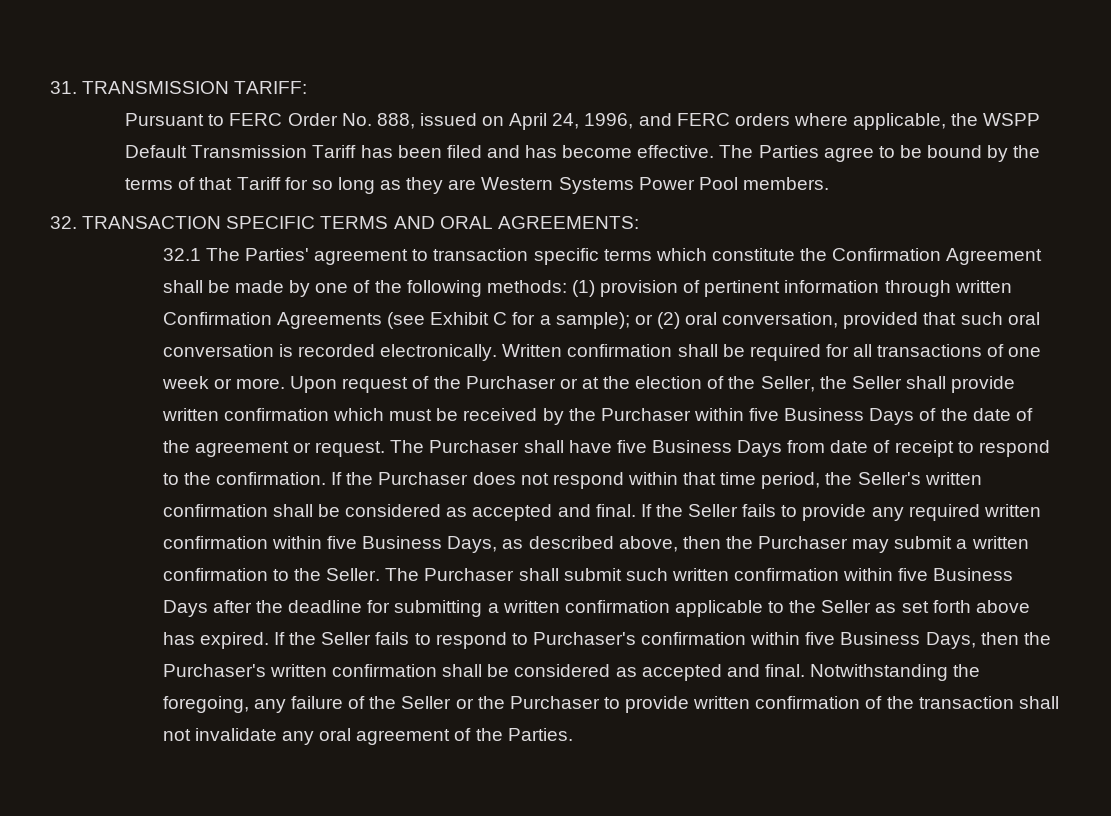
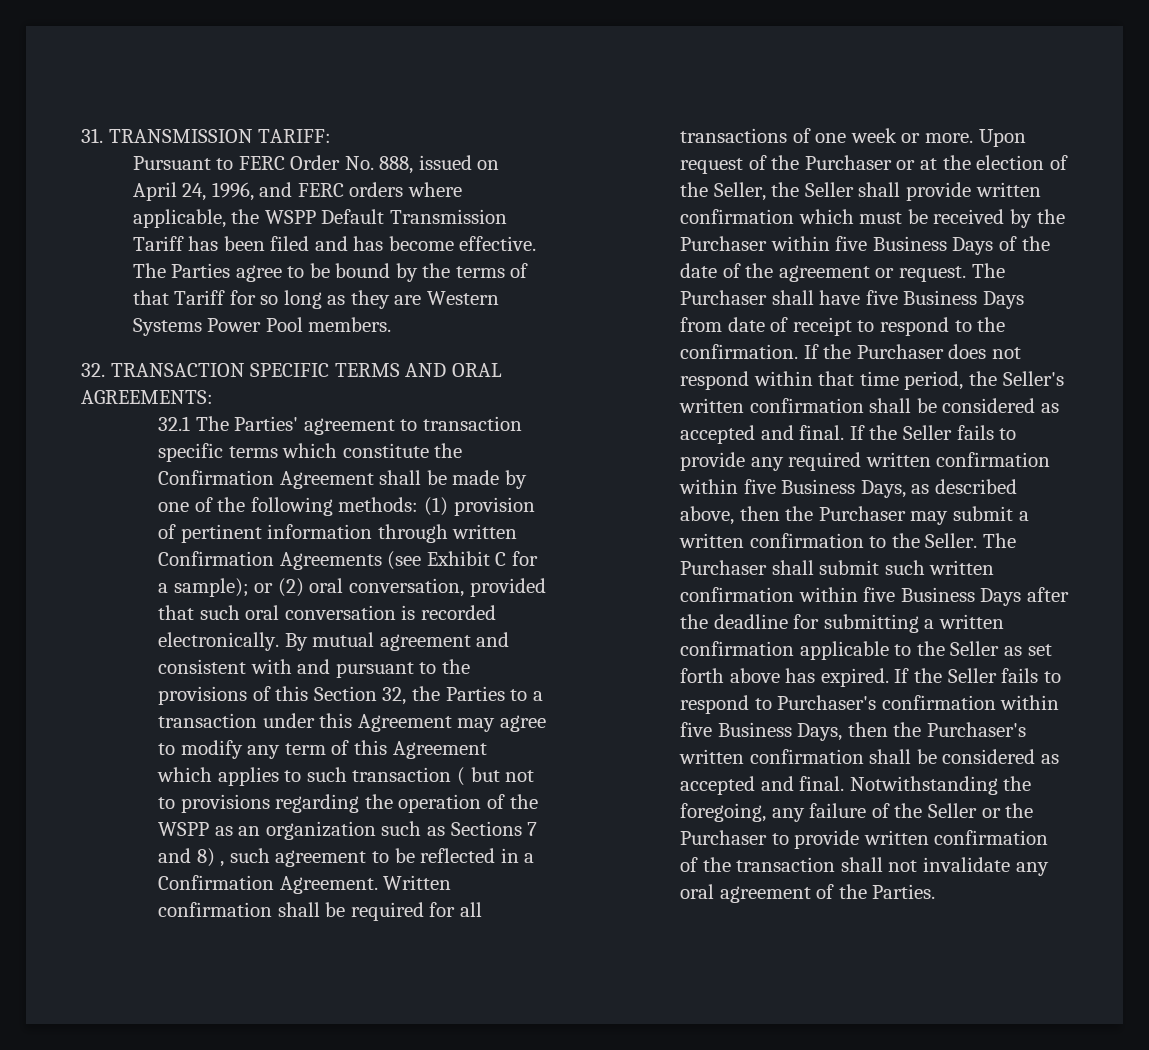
(498, 352) none -> [284,632,510,651] [158,659,470,678] [158,686,543,705] [158,713,546,732] [158,740,487,759] [157,767,535,786] [158,794,538,813] [158,821,538,840] [158,848,535,867] [158,875,378,894] By mutual agreement and consistent with and pursuant to the provisions of this Section 32, the Parties to a transaction under this Agreement may agree to modify any term of this Agreement which applies to such transaction ( but not to provisions regarding the operation of the WSPP as an organization such as Sections 7 and 8) , such agreement to be reflected in a Confirmation Agreement.

